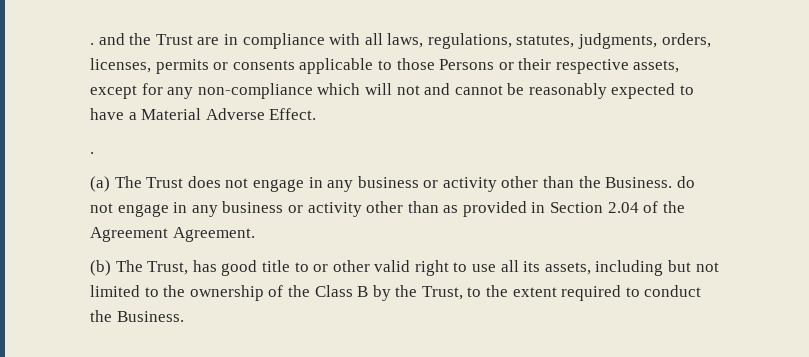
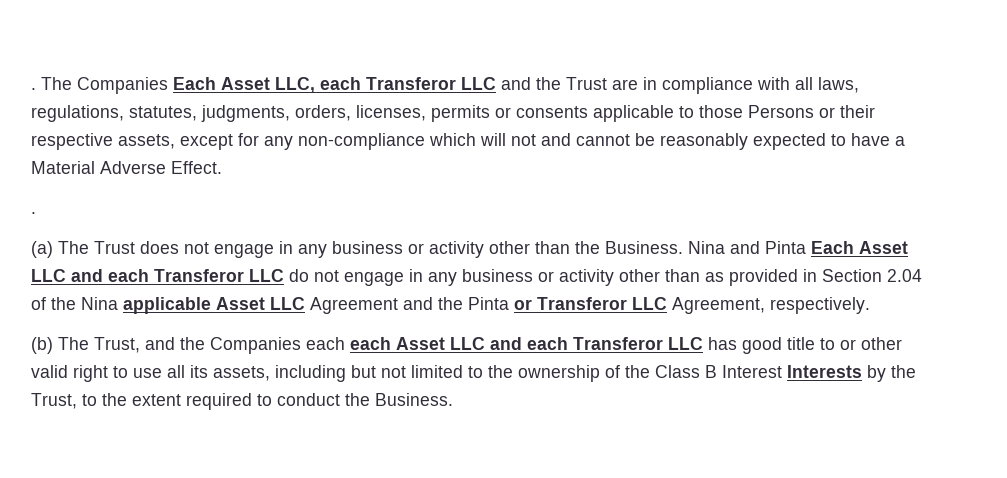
[90,43,94,45] . -> [31,77,496,94] . The Companies Each Asset LLC, each Transferor LLC
(673, 182) none -> [688,241,908,254] [31,269,284,282] Nina and Pinta Each Asset LLC and each Transferor LLC
[90,227,255,242] [90,260,189,276] Agreement Agreement. // (b) The Trust, -> [81,297,870,314] [31,337,703,354] Nina applicable Asset LLC Agreement and the Pinta or Transferor LLC Agreement, respectively. // (b) The Trust, and the Companies each each Asset LLC and each Transferor LLC
(369, 291) none -> [722,365,862,378] Interest Interests

